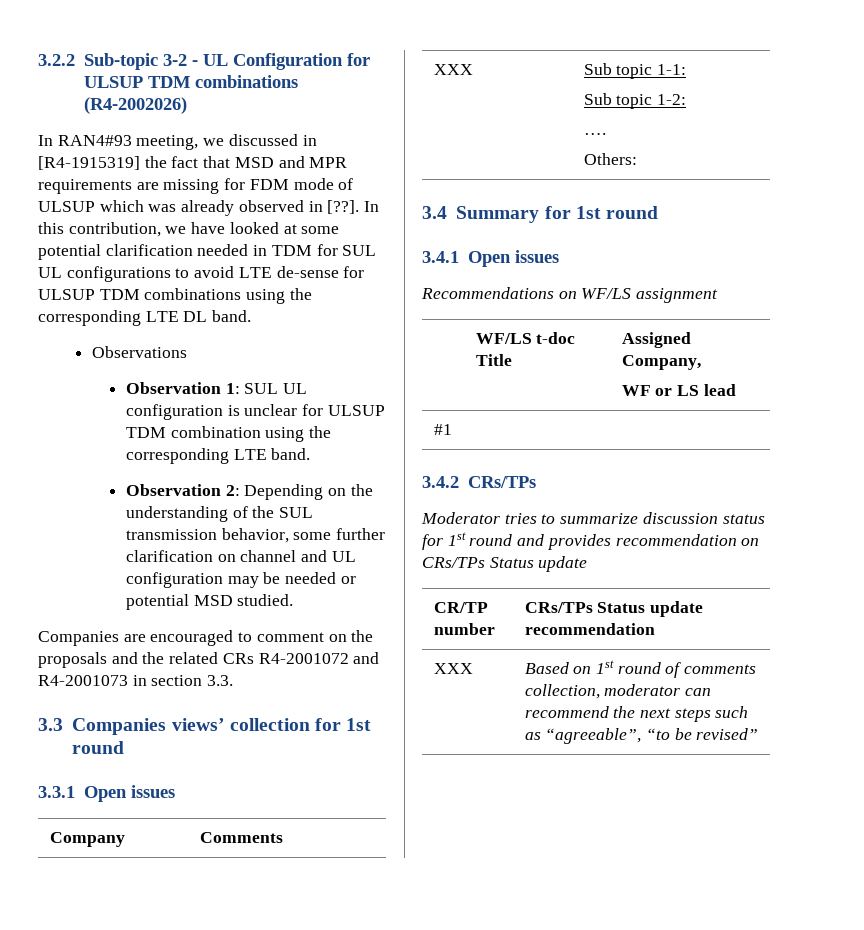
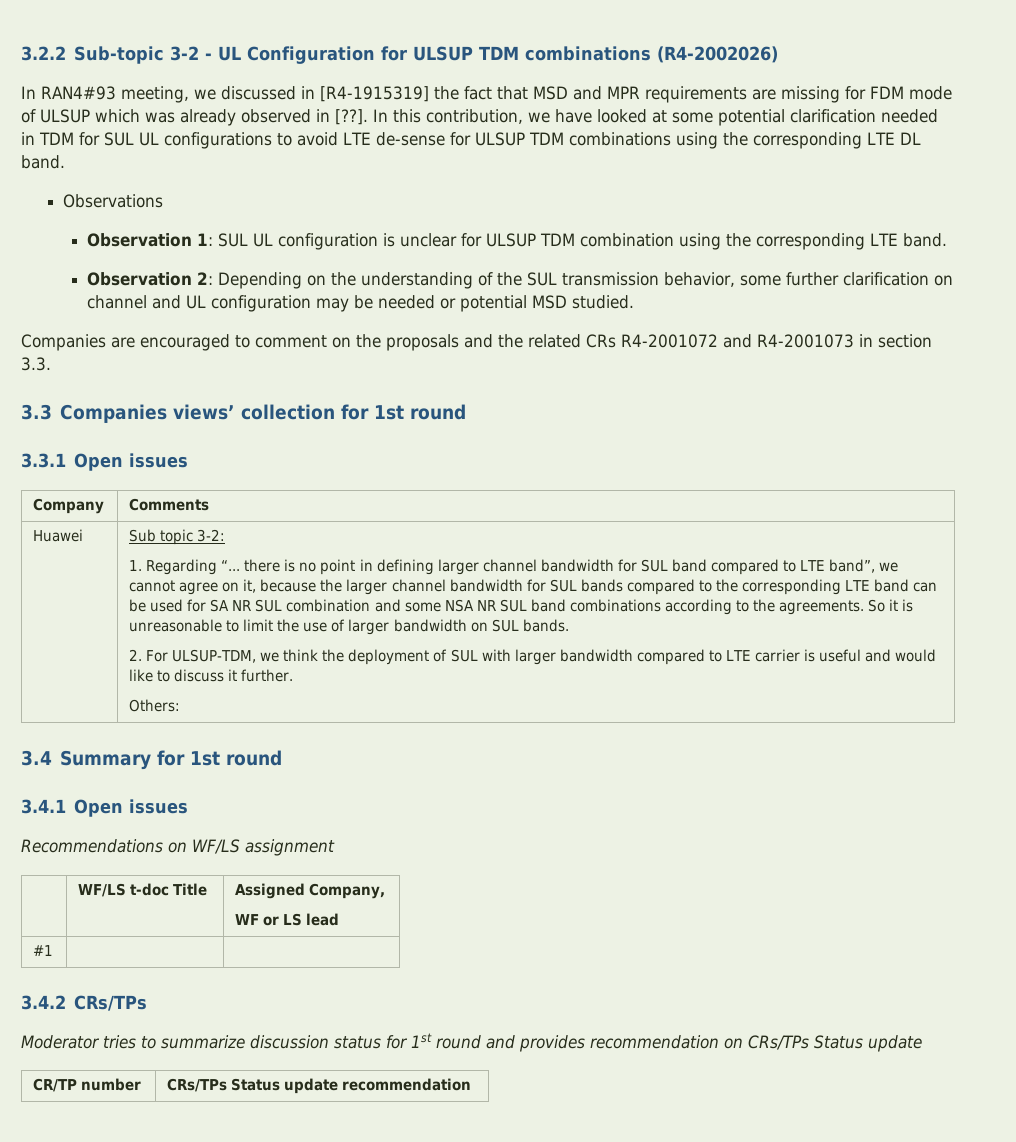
[433,64,473,75] [583,63,686,79] [583,93,686,109] [583,133,606,135] XXX | Sub topic 1-1: // Sub topic 1-2: // …. -> [33,529,84,542] [129,529,226,545] [129,559,899,575] [129,579,938,595] [129,599,914,615] [129,619,569,635] [129,649,937,665] [129,669,294,682] Huawei | Sub topic 3-2: // 1. Regarding “... there is no point in defining larger channel bandwidth for SUL band compared to LTE band”, we cannot agree on it, because the larger channel bandwidth for SUL bands compared to the corresponding LTE band can be used for SA NR SUL combination and some NSA NR SUL band combinations according to the agreements. So it is unreasonable to limit the use of larger bandwidth on SUL bands. // 2. For ULSUP-TDM, we think the deployment of SUL with larger bandwidth compared to LTE carrier is useful and would like to discuss it further.
[433,663,473,674] [524,660,757,678] [524,684,711,699] [524,706,749,722] [524,728,759,744] // XXX | Based on 1st round of comments collection, moderator can recommend the next steps such as “agreeable”, “to be revised” -> (472, 1084) none

